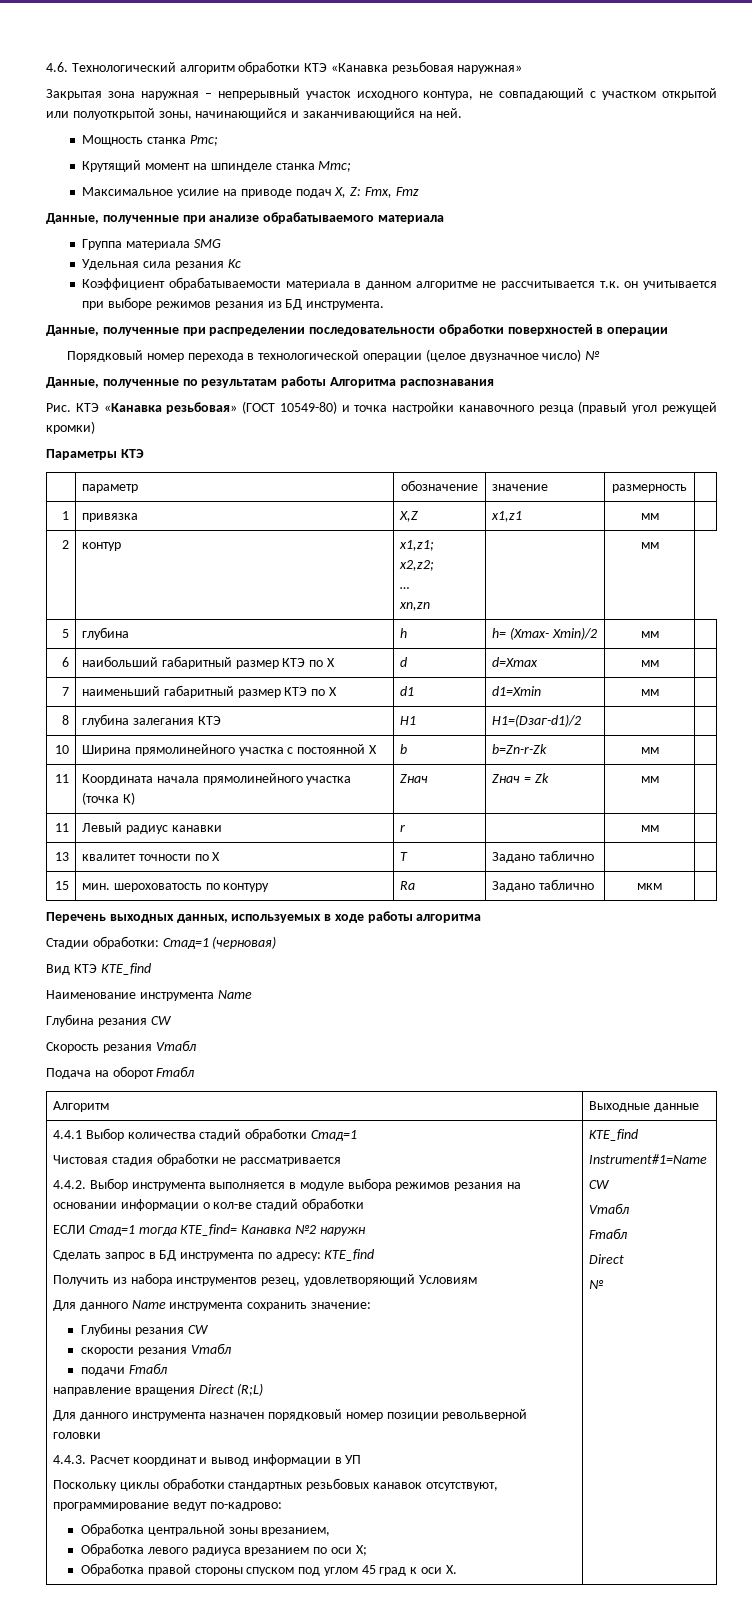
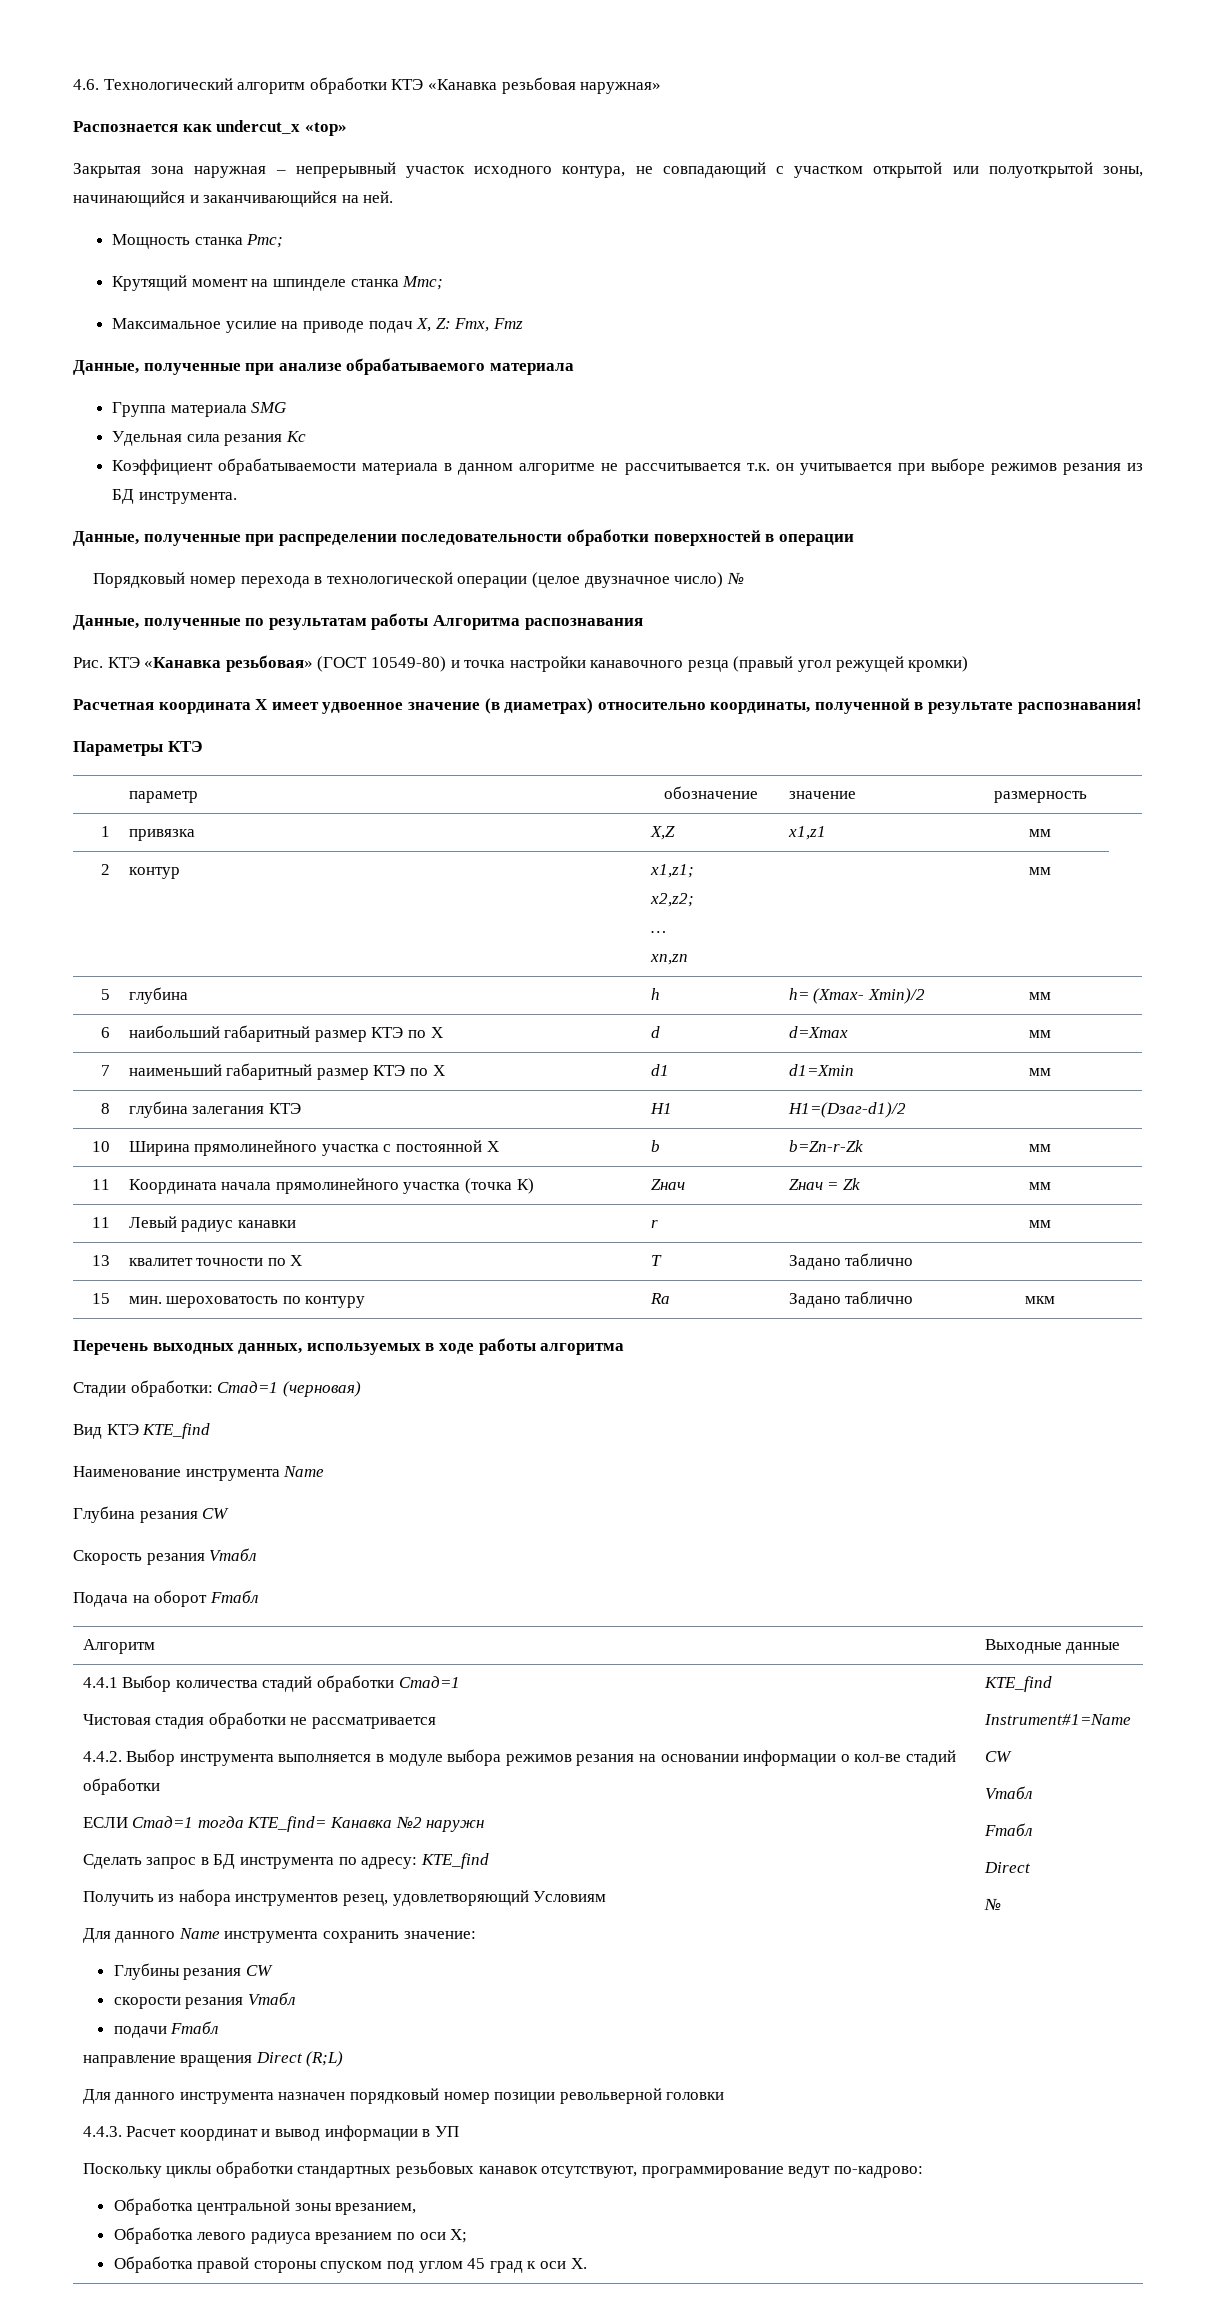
(523, 69) none -> [73,120,347,136] // Распознается как undercut_x «top»
(95, 427) none -> [73,698,1142,714] // Расчетная координата X имеет удвоенное значение (в диаметрах) относительно координаты, полученной в результате распознавания!

